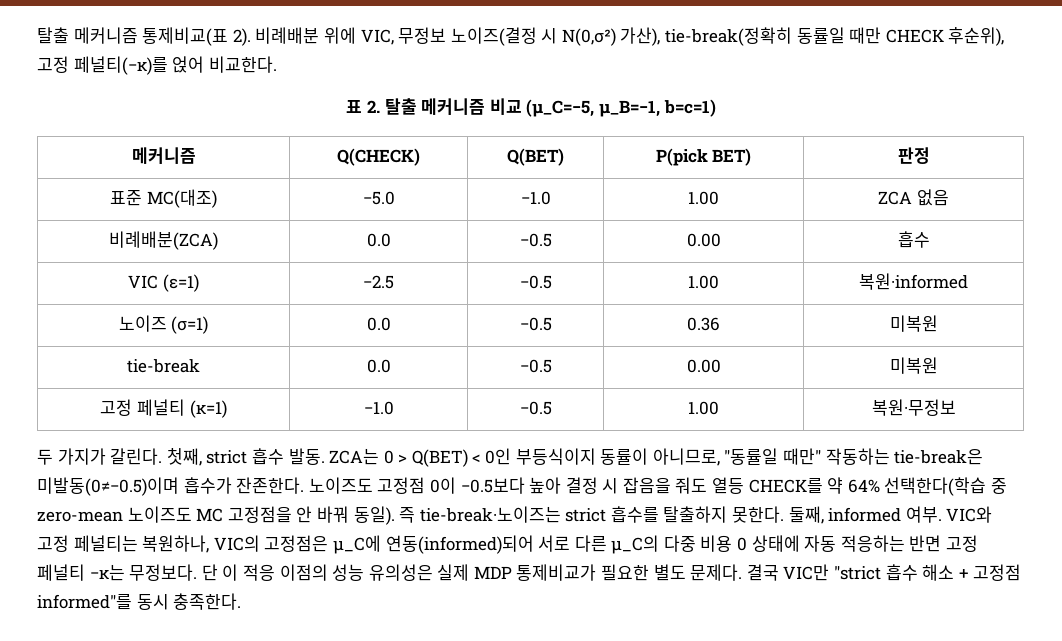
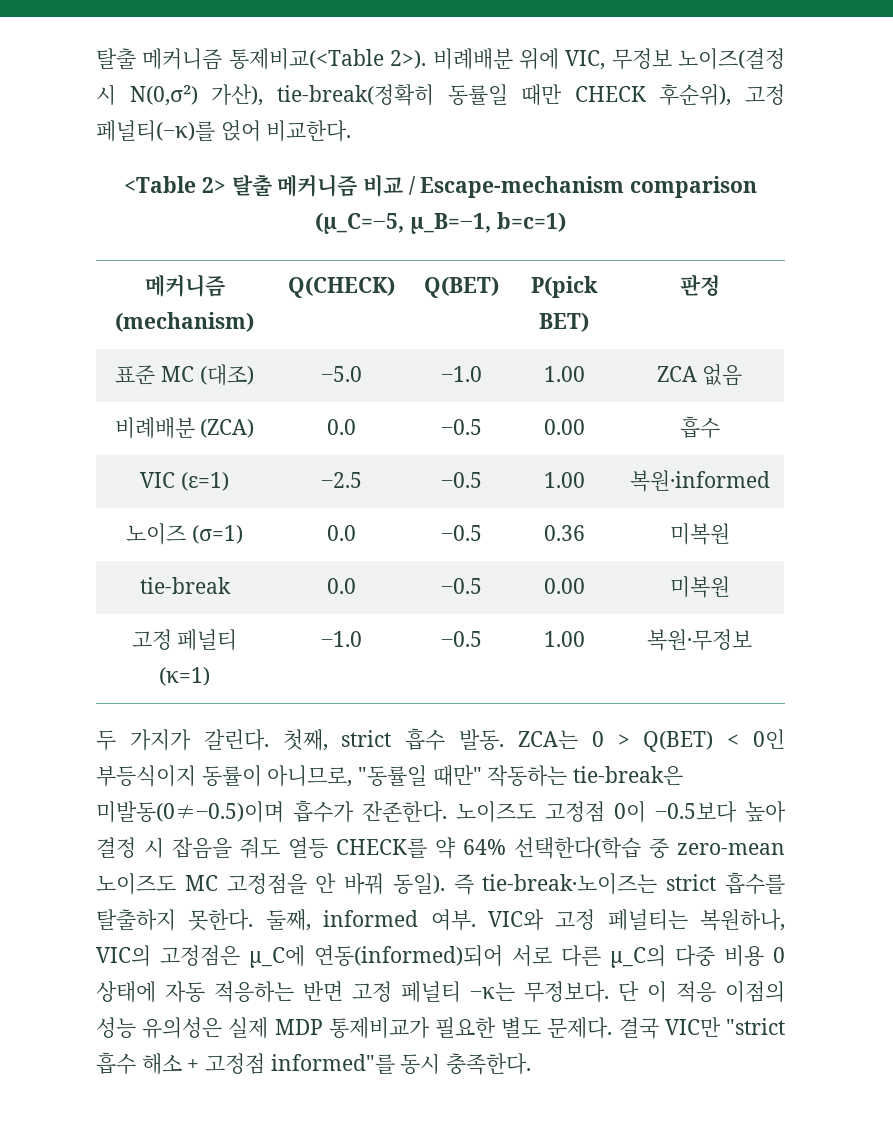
[37,27,251,46] 탈출 메커니즘 통제비교(표 2). -> [96,48,427,70] 탈출 메커니즘 통제비교(<Table 2>).
[346,100,381,113] 표 2. -> [124,176,226,193] <Table 2>
(522, 106) none -> [408,176,757,198] / Escape-mechanism comparison
(196, 155) none -> [115,312,254,332] (mechanism)
[146,189,217,208] MC(대조) -> [161,364,254,386] MC (대조)
[109,231,218,250] 비례배분(ZCA) -> [114,417,255,439] 비례배분 (ZCA)

